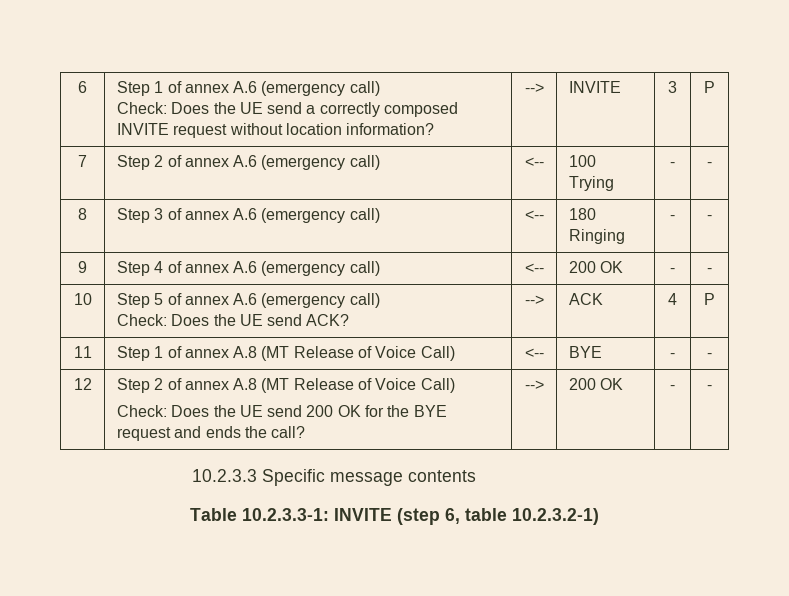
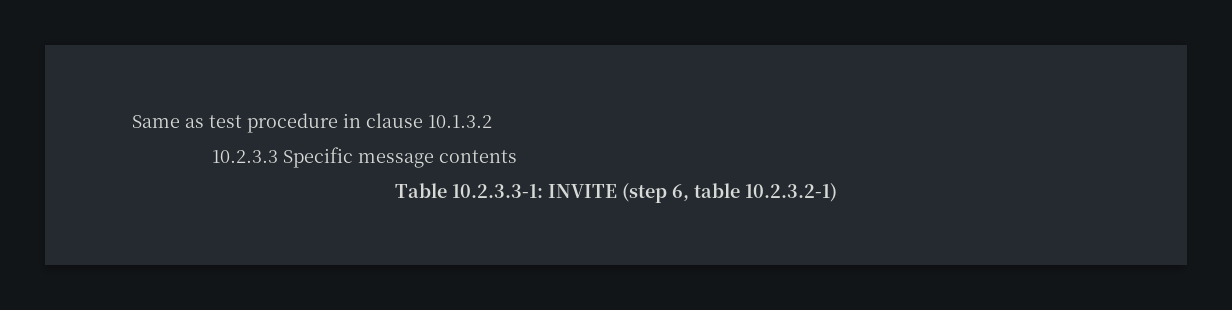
[78,81,87,93] [116,81,380,96] [116,102,459,117] [116,123,435,138] [524,83,544,93] [568,81,621,93] [668,81,677,93] [704,81,715,93] [78,155,87,167] [116,155,380,170] [524,157,544,167] [568,155,596,167] [568,176,614,191] [670,162,675,167] [707,162,712,167] [78,208,87,220] [116,208,380,223] [524,210,544,220] [568,208,596,220] [568,229,625,244] [670,215,675,220] [707,215,712,220] [78,261,87,273] [116,261,380,276] [524,263,544,273] [568,261,624,273] [670,268,675,273] [707,268,712,273] [73,293,92,305] [116,293,380,308] [116,314,350,326] [524,295,544,305] [568,293,603,305] [668,293,677,305] [704,293,715,305] [73,346,92,358] [116,346,455,361] [524,348,544,358] [568,346,602,358] [670,353,675,358] [707,353,712,358] [73,378,92,390] [116,378,455,393] [116,405,447,417] [116,426,306,441] [524,380,544,390] [568,378,624,390] [670,385,675,390] [707,385,712,390] 6 | Step 1 of annex A.6 (emergency call) // Check: Does the UE send a correctly composed INVITE request without location information? | --> | INVITE | 3 | P // 7 | Step 2 of annex A.6 (emergency call) | <-- | 100 Trying | - | - // 8 | Step 3 of annex A.6 (emergency call) | <-- | 180 Ringing | - | - // 9 | Step 4 of annex A.6 (emergency call) | <-- | 200 OK | - | - // 10 | Step 5 of annex A.6 (emergency call) // Check: Does the UE send ACK? | --> | ACK | 4 | P // 11 | Step 1 of annex A.8 (MT Release of Voice Call) | <-- | BYE | - | - // 12 | Step 2 of annex A.8 (MT Release of Voice Call) // Check: Does the UE send 200 OK for the BYE request and ends the call? | --> | 200 OK | - | - -> [132,113,492,133] Same as test procedure in clause 10.1.3.2

